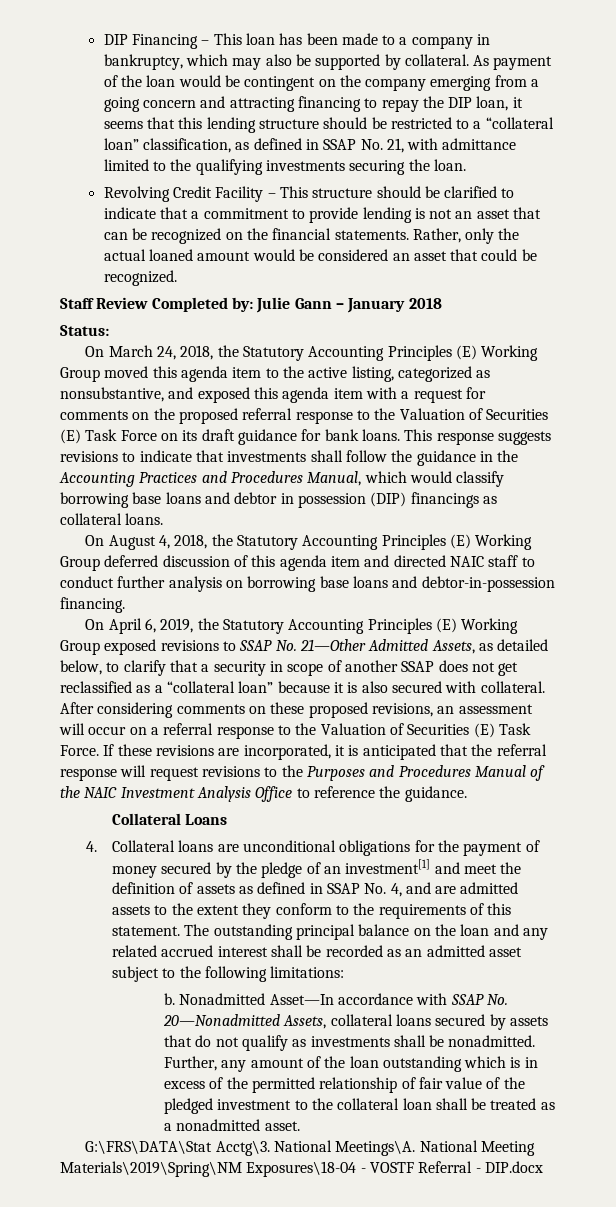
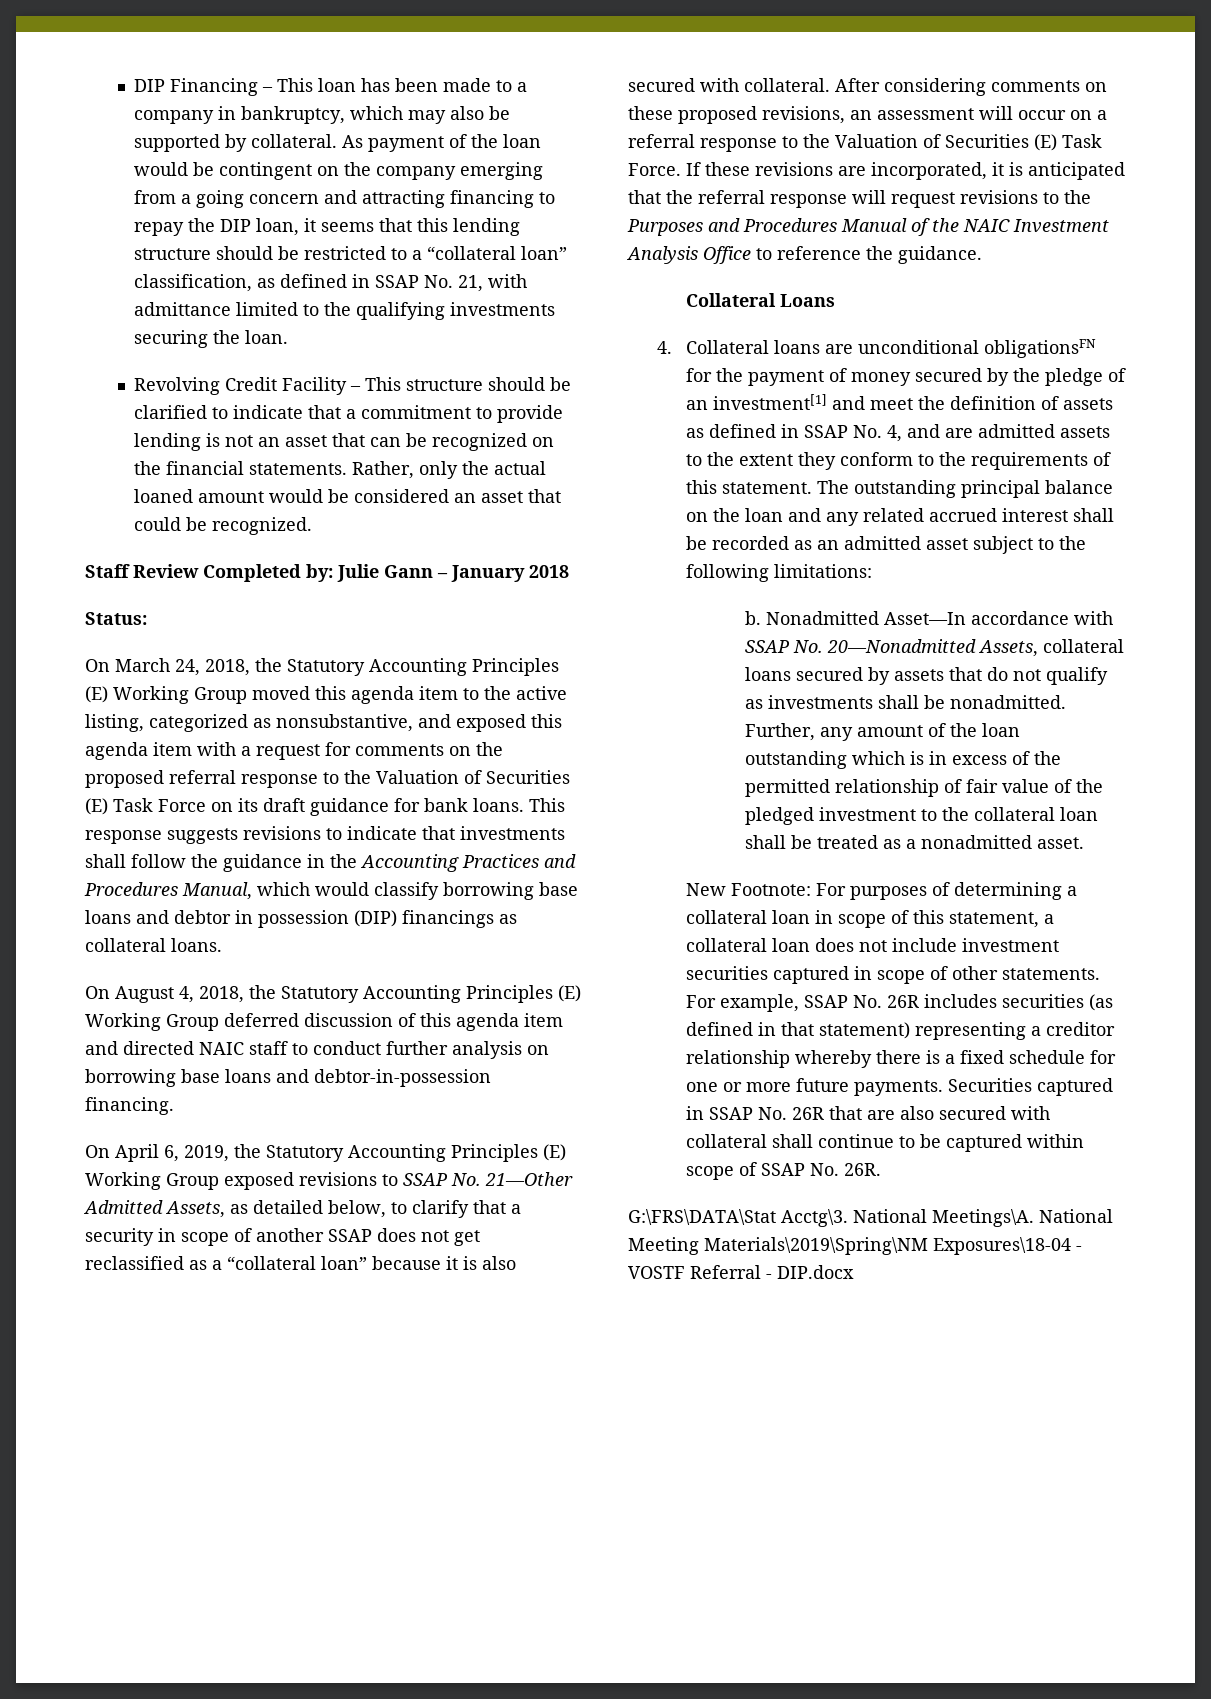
[339,840,411,856] obligations -> [984,339,1097,358] obligationsFN
(300, 1126) none -> [686,882,1078,900] [686,910,1055,928] [686,938,1060,952] [686,966,1101,984] [686,994,1114,1012] [686,1022,1116,1040] [686,1050,1117,1068] [686,1078,1114,1096] [686,1106,1051,1120] [686,1134,1085,1152] [686,1162,882,1180] // New Footnote: For purposes of determining a collateral loan in scope of this statement, a collateral loan does not include investment securities captured in scope of other statements. For example, SSAP No. 26R includes securities (as defined in that statement) representing a creditor relationship whereby there is a fixed schedule for one or more future payments. Securities captured in SSAP No. 26R that are also secured with collateral shall continue to be captured within scope of SSAP No. 26R.

